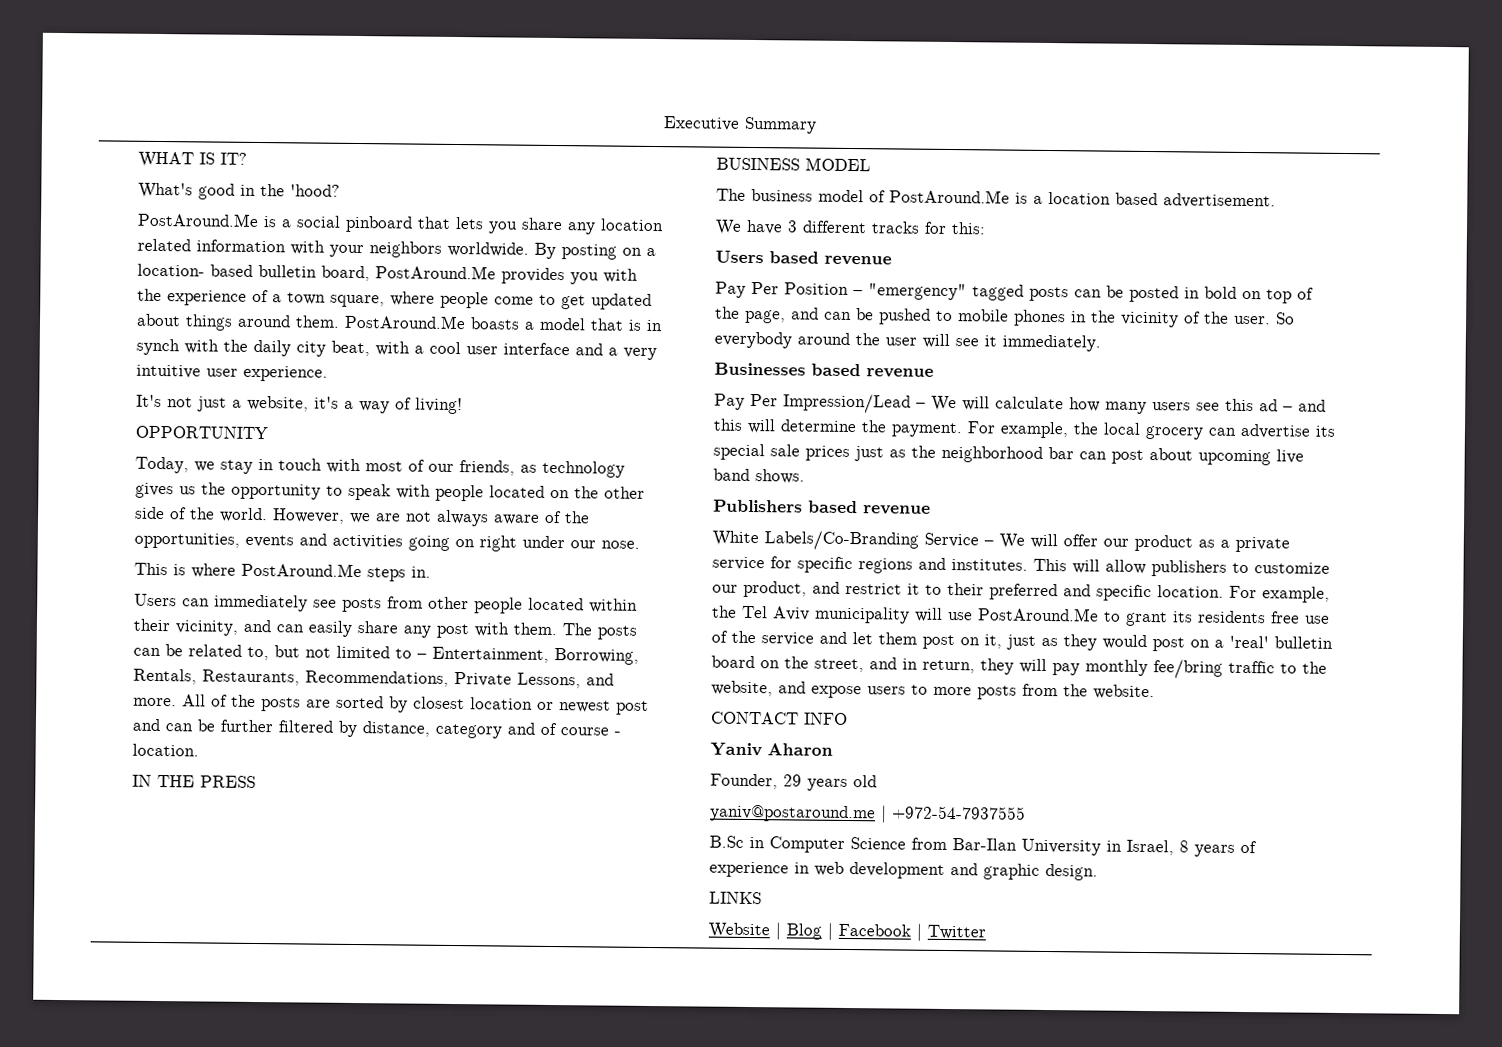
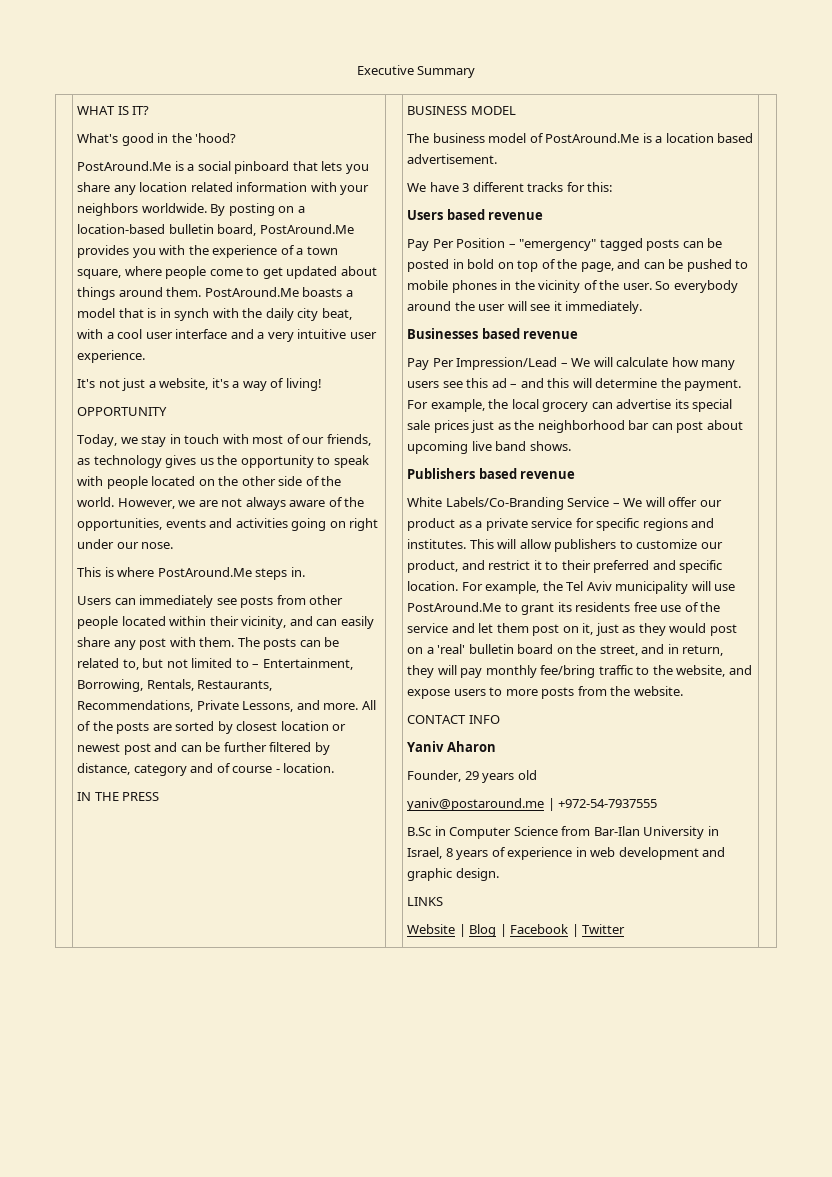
[136,263,253,277] location- based -> [77,224,166,234] location-based

